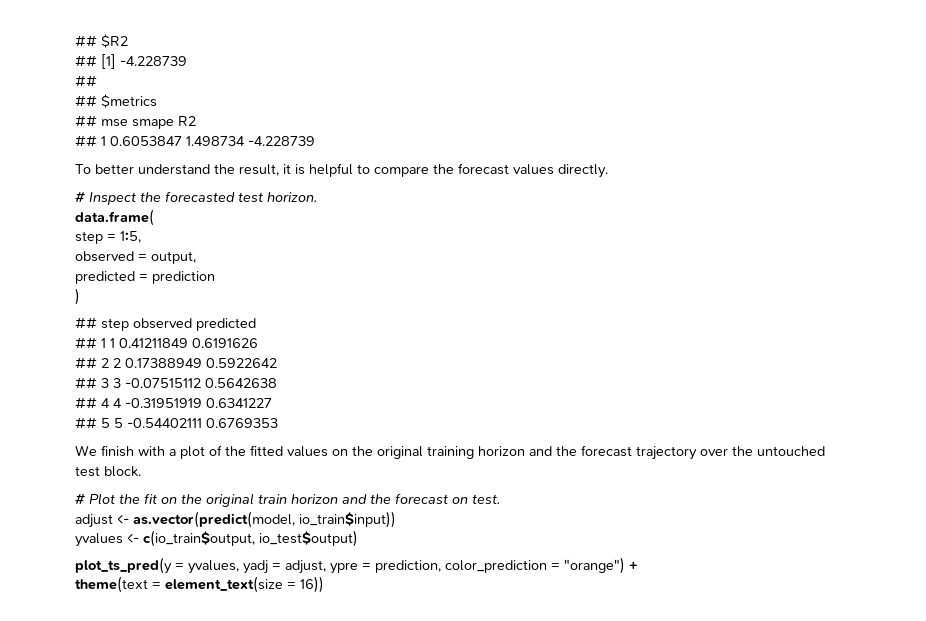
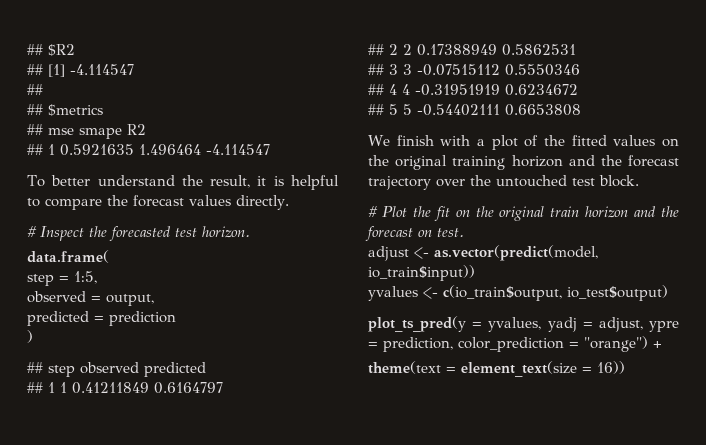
[120,56,187,66] -4.228739 -> [70,64,134,75] -4.114547
[110,136,315,146] 0.6053847 1.498734 -4.228739 -> [60,144,270,156] 0.5921635 1.496464 -4.114547
[192,338,258,348] 0.6191626 -> [154,382,223,394] 0.6164797
[206,358,277,368] 0.5922642 -> [502,44,576,56] 0.5862531
[205,378,277,388] 0.5642638 -> [505,64,580,76] 0.5550346
[206,398,272,408] 0.6341227 -> [505,84,578,96] 0.6234672
[206,418,278,428] 0.6769353 -> [505,104,581,116] 0.6653808

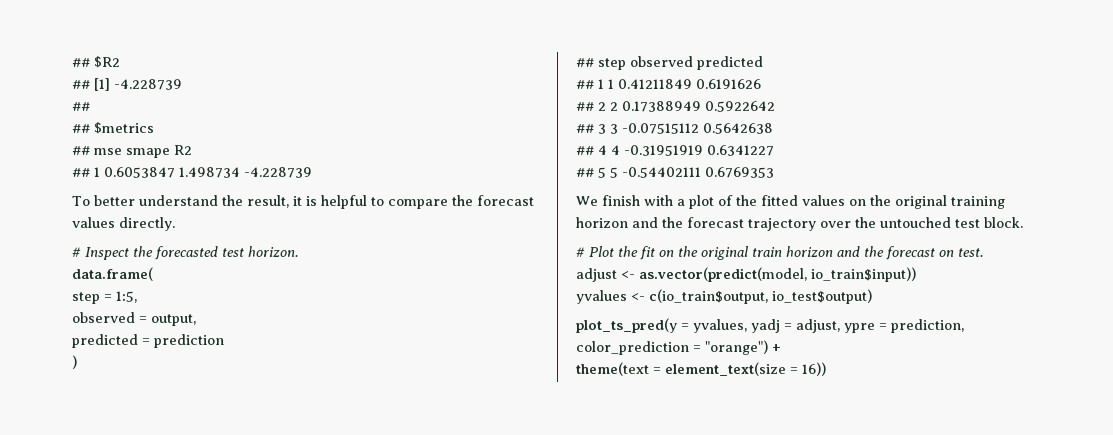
[70,64,134,75] -4.114547 -> [114,79,182,90] -4.228739
[60,144,270,156] 0.5921635 1.496464 -4.114547 -> [104,167,312,178] 0.6053847 1.498734 -4.228739
[154,382,223,394] 0.6164797 -> [696,79,761,89] 0.6191626
[502,44,576,56] 0.5862531 -> [705,101,775,112] 0.5922642
[505,64,580,76] 0.5550346 -> [703,123,773,134] 0.5642638
[505,84,578,96] 0.6234672 -> [707,145,774,156] 0.6341227
[505,104,581,116] 0.6653808 -> [705,167,774,178] 0.6769353

